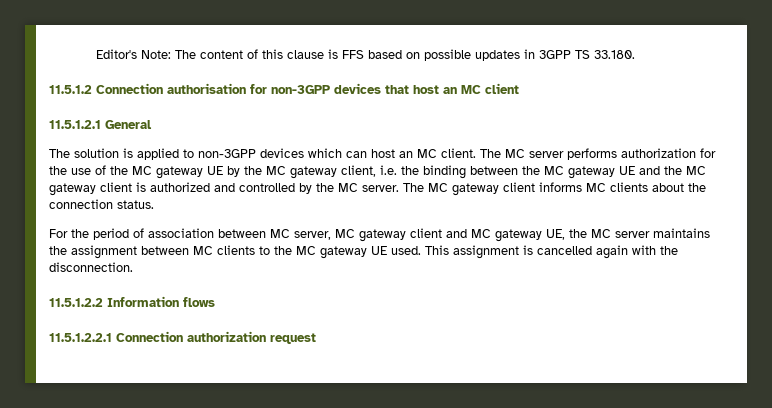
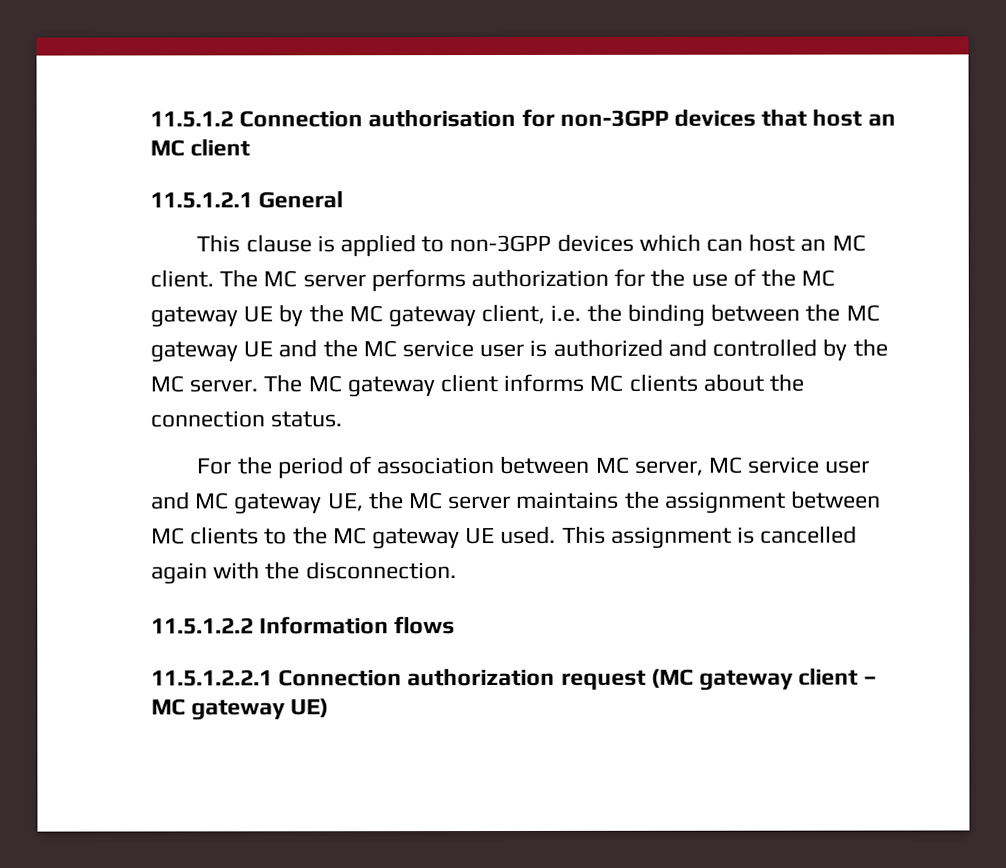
[95,49,635,61] Editor's Note: The content of this clause is FFS based on possible updates in 3GPP TS 33.180. // -> (150, 119) none
[49,148,119,158] The solution -> [196,234,312,253] This clause
[49,182,132,196] gateway client -> [402,340,525,358] service user
[359,228,442,242] gateway client -> [748,456,871,474] service user
(316, 338) none -> [650,667,878,691] [151,698,330,721] (MC gateway client – MC gateway UE)

